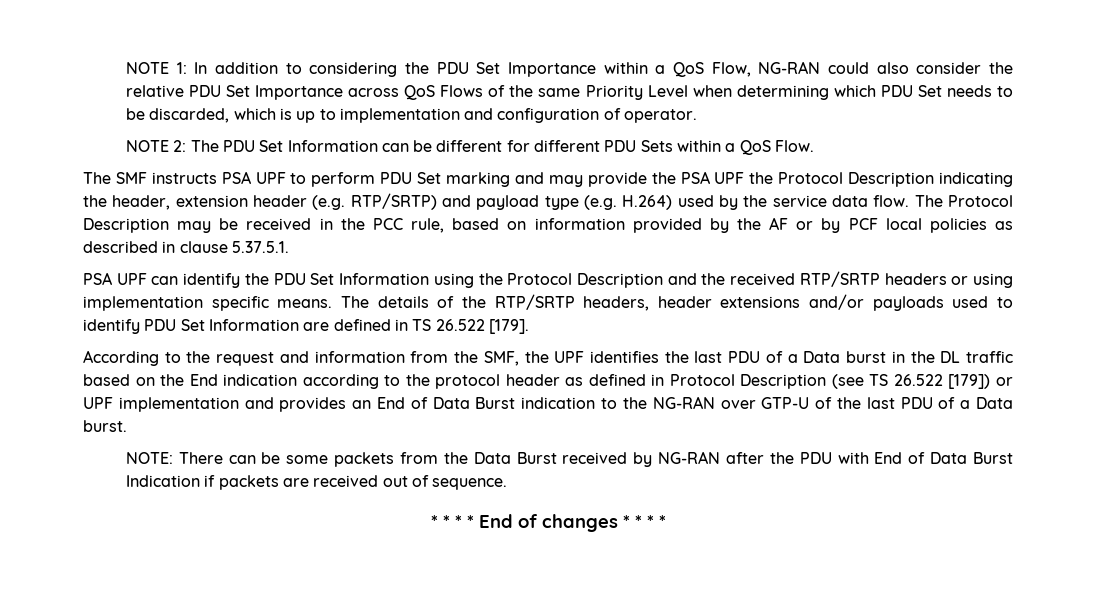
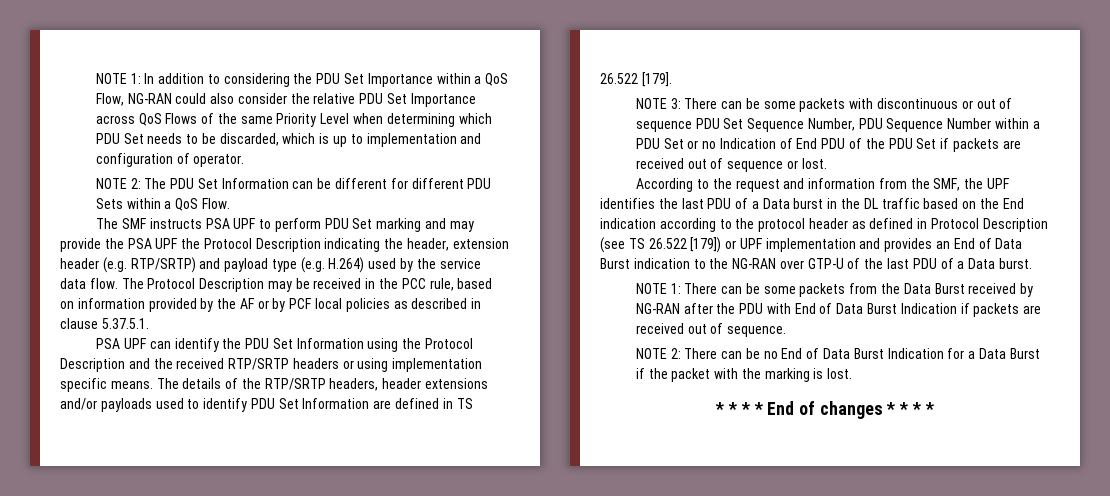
(529, 326) none -> [635,98,1013,112] [635,118,1040,132] [635,138,1021,152] [635,158,827,172] // NOTE 3: There can be some packets with discontinuous or out of sequence PDU Set Sequence Number, PDU Sequence Number within a PDU Set or no Indication of End PDU of the PDU Set if packets are received out of sequence or lost.
[125,452,173,464] NOTE: -> [635,283,681,294] NOTE 1:
(508, 484) none -> [635,348,1040,359] [635,368,853,382] // NOTE 2: There can be no End of Data Burst Indication for a Data Burst if the packet with the marking is lost.

